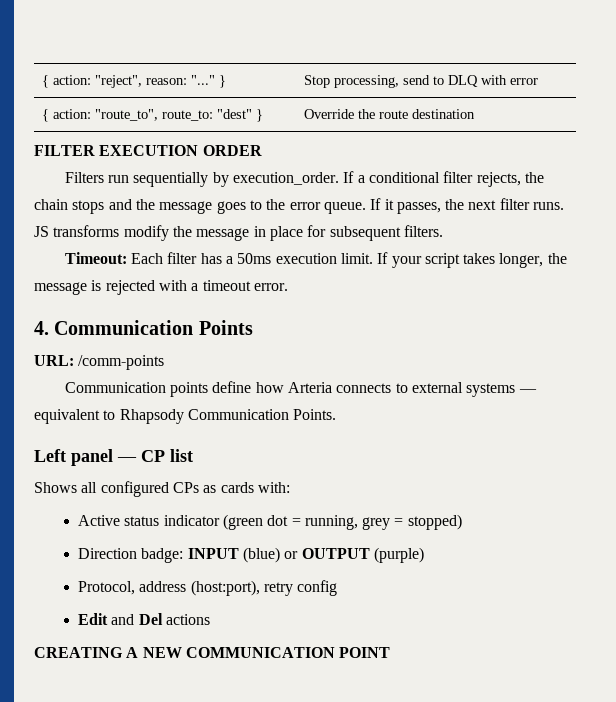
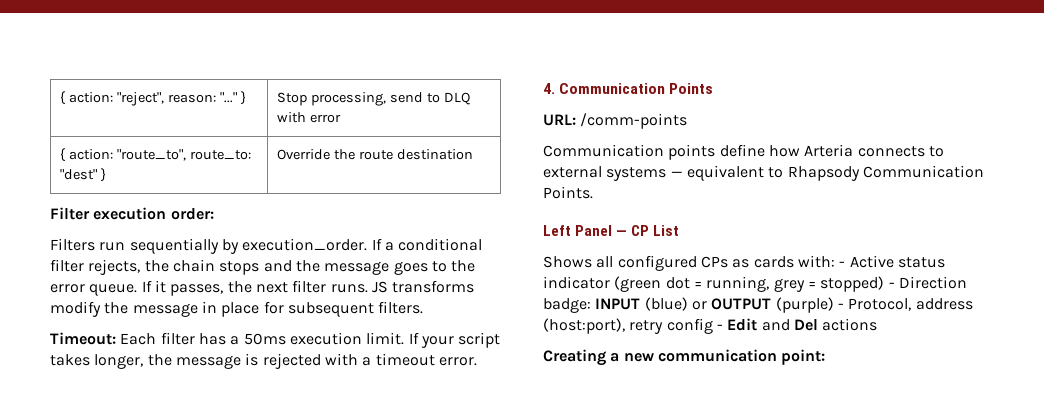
[34,145,262,156] FILTER EXECUTION ORDER -> [50,207,214,220] Filter execution order:
[71,449,113,466] panel -> [575,225,613,236] Panel
[170,449,193,462] list -> [653,225,680,236] List
(290, 487) // -> [839,261,846,267] -
(462, 522) // -> [888,282,895,288] -
(424, 555) // -> [837,303,844,309] -
(338, 588) // -> [716,324,723,330] -
[34,647,391,658] CREATING A NEW COMMUNICATION POINT -> [543,349,826,366] Creating a new communication point:

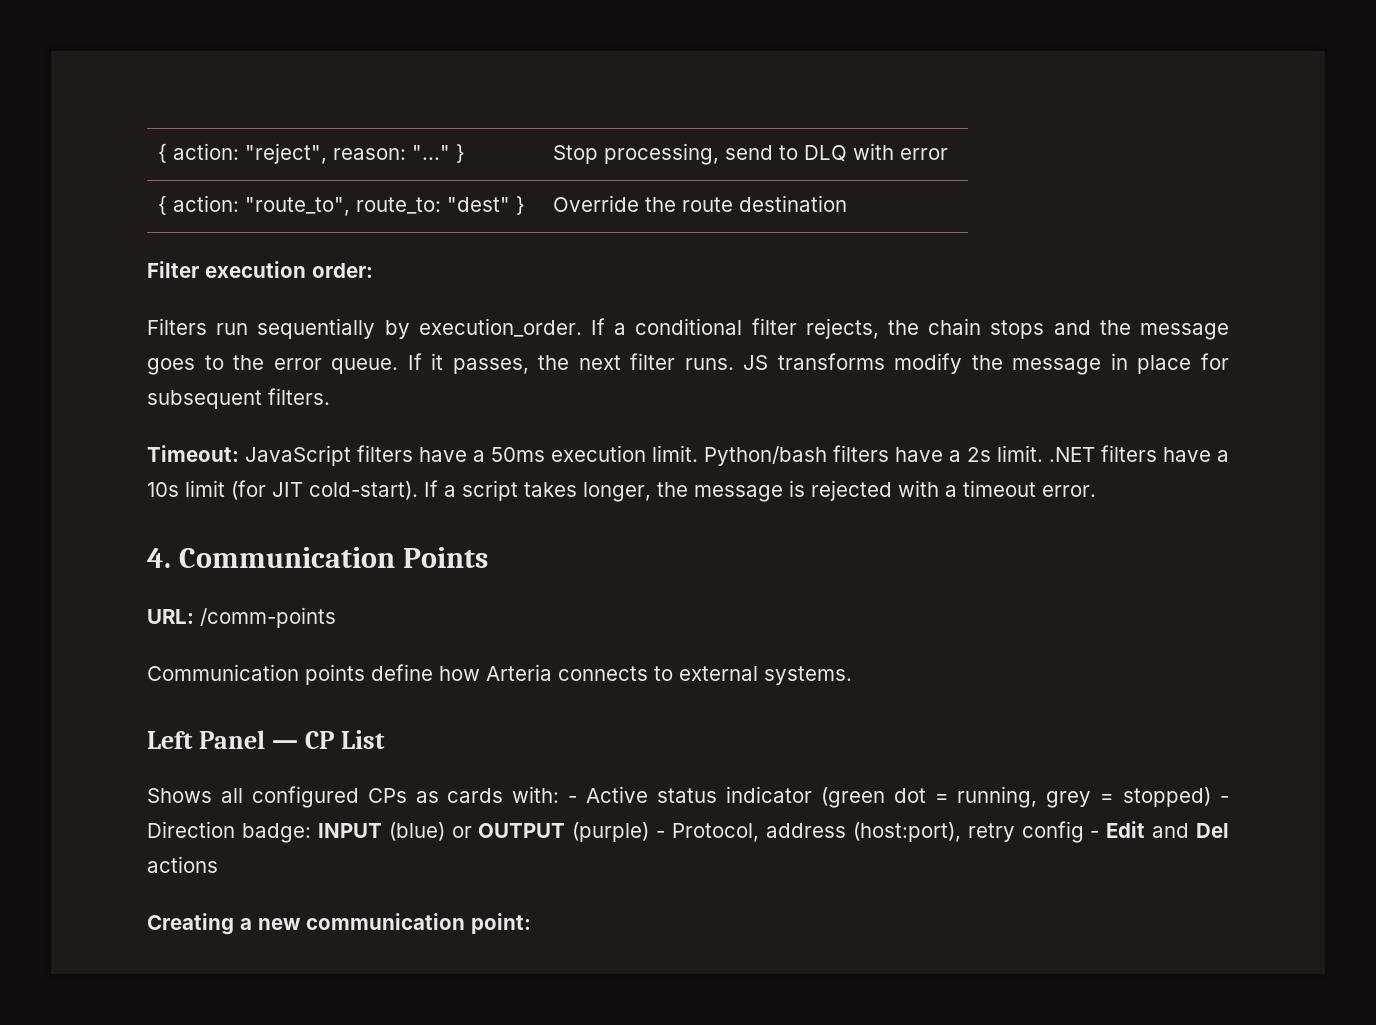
[120,332,226,345] Each filter has -> [245,445,467,466] JavaScript filters have
[408,332,454,348] If your -> [704,445,1229,466] [147,480,456,500] Python/bash filters have a 2s limit. .NET filters have a 10s limit (for JIT cold-start). If a
[606,165,984,181] [543,186,593,199] systems — equivalent to Rhapsody Communication Points. -> [764,666,852,685] systems.

